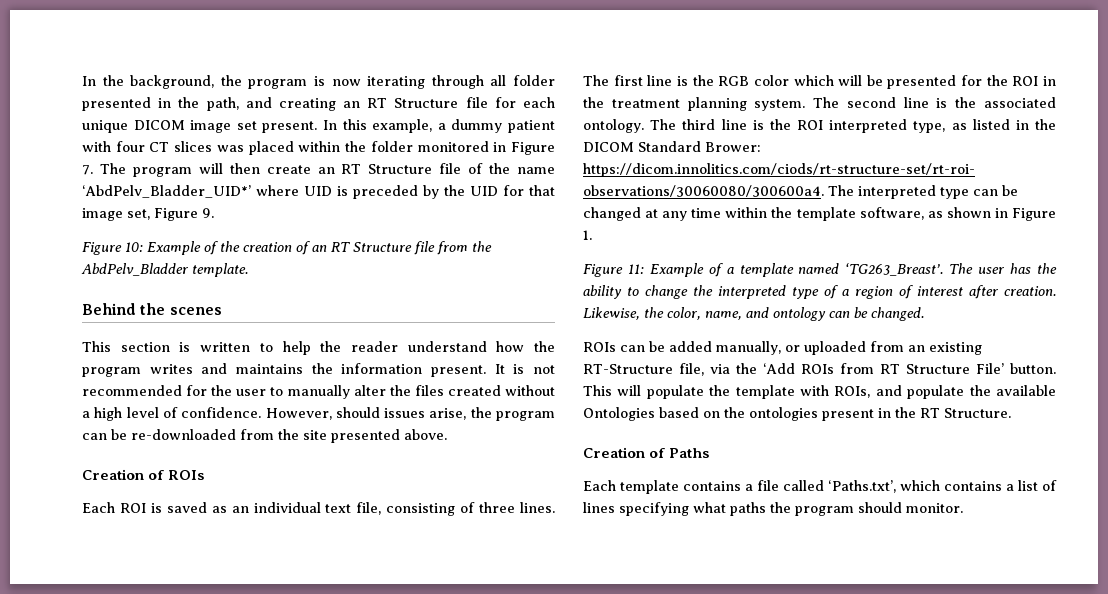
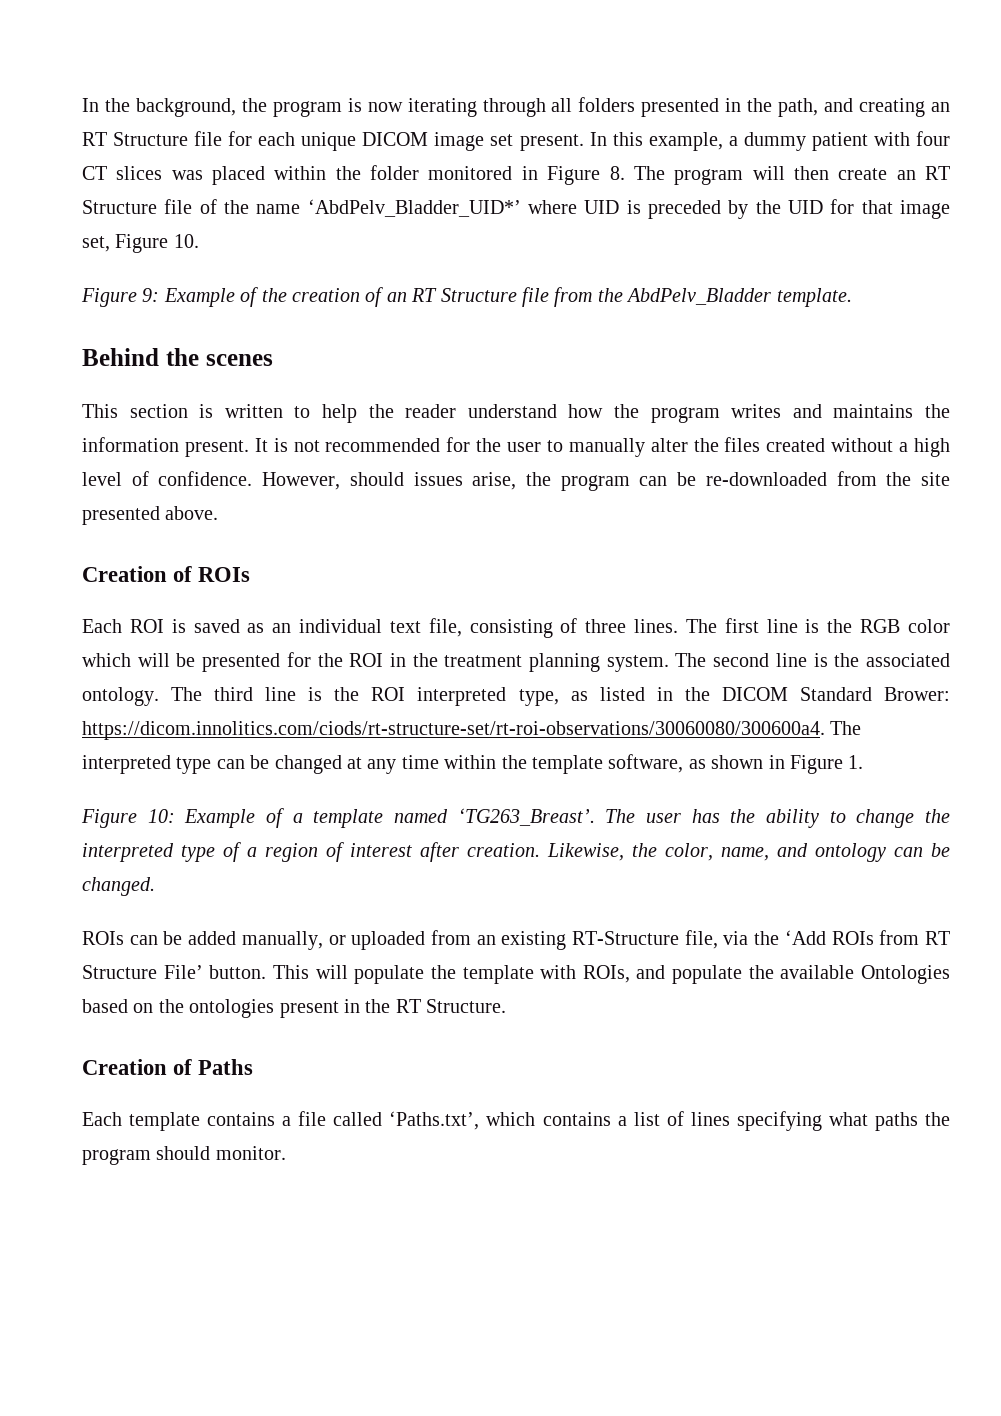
[513,75,555,86] folder -> [578,97,636,112] folders
[82,165,93,175] 7. -> [609,166,625,180] 8.
[202,208,214,218] [82,242,143,255] 9. // Figure 10: -> [173,234,199,248] [81,288,160,307] 10. // Figure 9:
[627,264,644,274] 11: -> [147,809,175,823] 10:

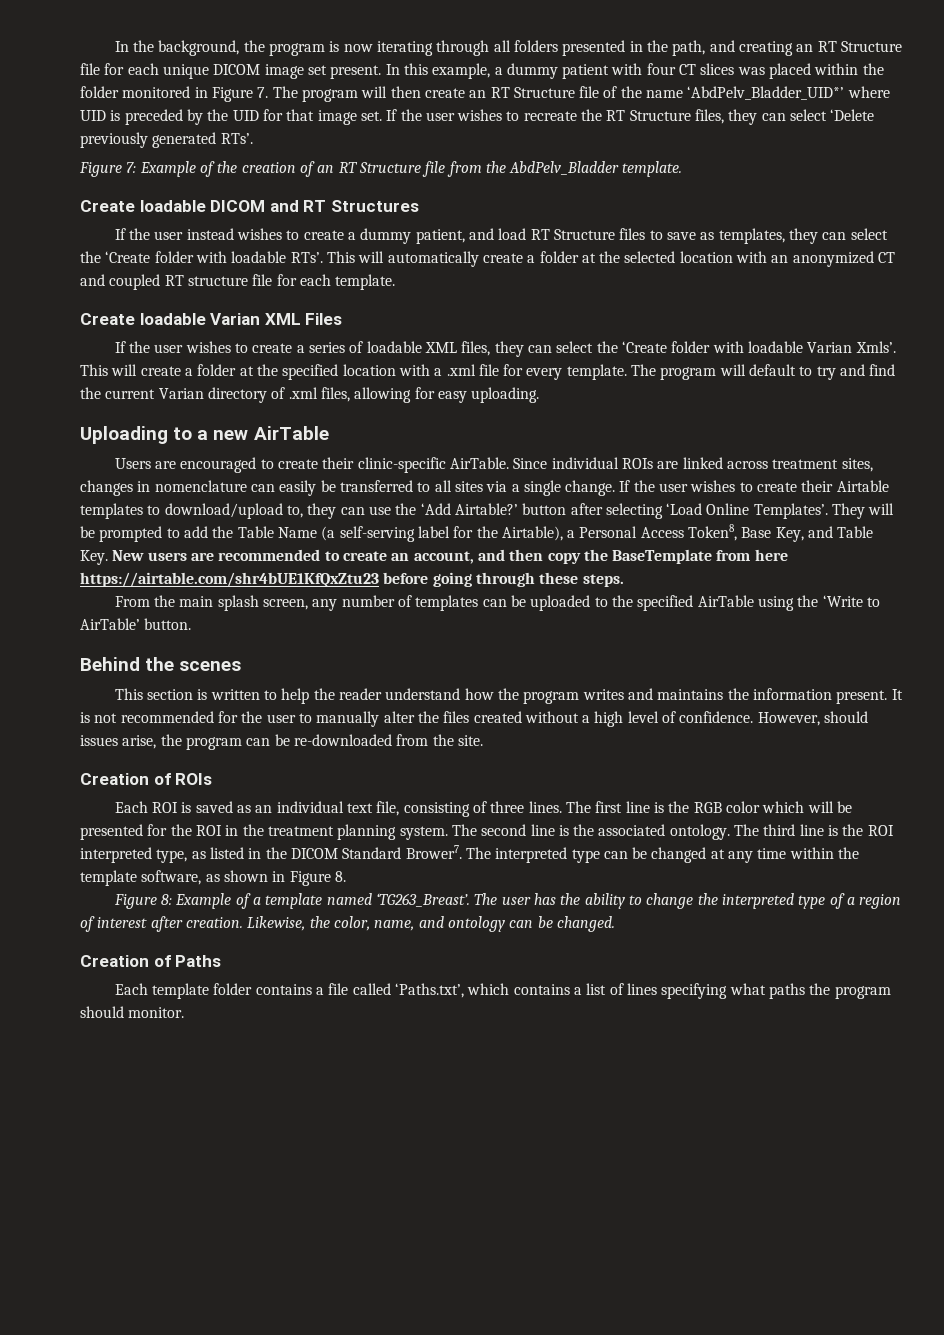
[609,166,625,180] 8. -> [257,87,269,98] 7.
[82,234,199,253] [81,288,160,307] set, Figure 10. // Figure 9: -> [360,109,875,125] [80,132,253,148] [79,162,137,177] set. If the user wishes to recreate the RT Structure files, they can select ‘Delete previously generated RTs’. // Figure 7:
(852, 297) none -> [80,200,419,212] [114,228,888,244] [80,251,896,267] [80,274,396,290] [80,313,343,325] [114,341,896,357] [80,364,896,380] [80,387,540,403] [80,426,329,444] [114,457,873,473] [80,480,889,496] [80,503,895,519] [80,524,874,542] [80,549,788,565] [80,572,624,587] [114,595,880,611] [80,618,192,630] // Create loadable DICOM and RT Structures // If the user instead wishes to create a dummy patient, and load RT Structure files to save as templates, they can select the ‘Create folder with loadable RTs’. This will automatically create a folder at the selected location with an anonymized CT and coupled RT structure file for each template. // Create loadable Varian XML Files // If the user wishes to create a series of loadable XML files, they can select the ‘Create folder with loadable Varian Xmls’. This will create a folder at the specified location with a .xml file for every template. The program will default to try and find the current Varian directory of .xml files, allowing for easy uploading. // Uploading to a new AirTable // Users are encouraged to create their clinic-specific AirTable. Since individual ROIs are linked across treatment sites, changes in nomenclature can easily be transferred to all sites via a single change. If the user wishes to create their Airtable templates to download/upload to, they can use the ‘Add Airtable?’ button after selecting ‘Load Online Templates’. They will be prompted to add the Table Name (a self-serving label for the Airtable), a Personal Access Token8, Base Key, and Table Key. New users are recommended to create an account, and then copy the BaseTemplate from here https://airtable.com/shr4bUE1KfQxZtu23 before going through these steps. // From the main splash screen, any number of templates can be uploaded to the specified AirTable using the ‘Write to AirTable’ button.
[920,472,950,486] [82,506,219,525] site presented above. -> [457,735,483,746] site.
[884,687,951,701] [82,721,825,740] Brower: https://dicom.innolitics.com/ciods/rt-structure-set/rt-roi-observations/30060080/300600a4. -> [405,845,462,859] Brower7.
[848,755,864,769] [81,809,175,828] 1. // Figure 10: -> [334,871,346,882] [113,894,173,909] 8. // Figure 8:
[82,930,951,950] [82,965,950,984] [82,999,507,1018] // ROIs can be added manually, or uploaded from an existing RT-Structure file, via the ‘Add ROIs from RT Structure File’ button. This will populate the template with ROIs, and populate the available Ontologies based on the ontologies present in the RT Structure. -> (615, 924) none
(201, 1121) none -> [213,983,253,995] folder

